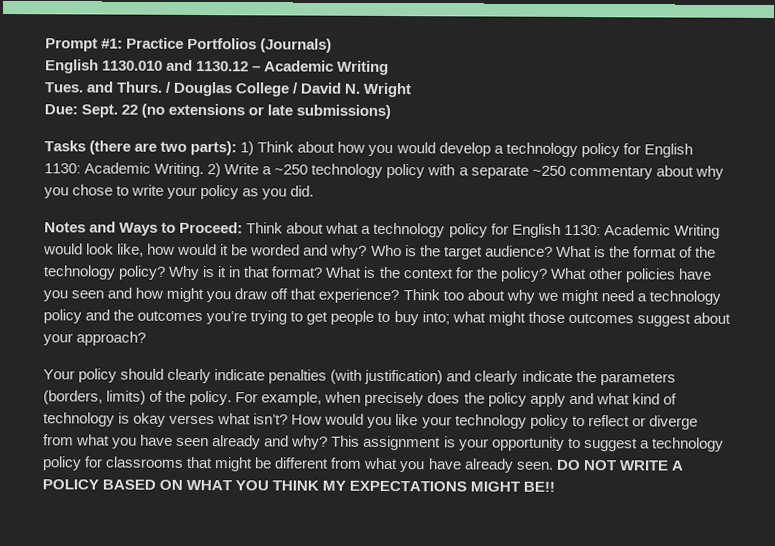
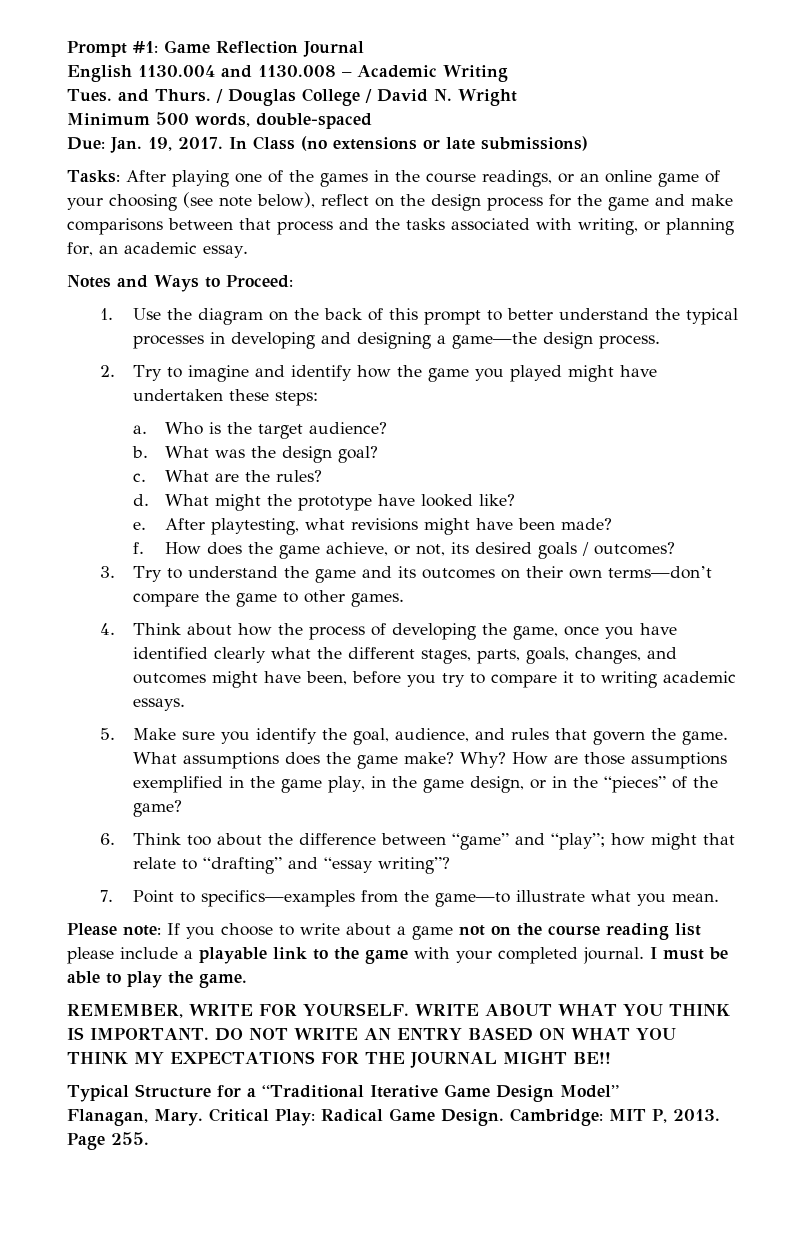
[126,37,333,53] [45,59,250,74] Practice Portfolios (Journals) // English 1130.010 and 1130.12 -> [164,40,364,57] [67,65,336,82] Game Reflection Journal // English 1130.004 and 1130.008
[44,104,139,118] Due: Sept. 22 -> [67,112,372,129] [67,136,295,153] Minimum 500 words, double-spaced // Due: Jan. 19, 2017. In Class
[44,140,693,158] [44,162,724,180] [44,184,315,200] Tasks (there are two parts): 1) Think about how you would develop a technology policy for English 1130: Academic Writing. 2) Write a ~250 technology policy with a separate ~250 commentary about why you chose to write your policy as you did. -> [67,170,720,187] [67,192,733,211] [67,218,734,235] [67,242,248,258] Tasks: After playing one of the games in the course readings, or an online game of your choosing (see note below), reflect on the design process for the game and make comparisons between that process and the tasks associated with writing, or planning for, an academic essay.
[246,222,720,239] [43,243,368,259] Think about what a technology policy for English 1130: Academic Writing would look like, how would it be worded and why? -> [99,308,738,325] [132,332,660,349] [99,365,657,382] [132,389,318,406] [132,425,147,434] // 1. Use the diagram on the back of this prompt to better understand the typical processes in developing and designing a game—the design process. // 2. Try to imagine and identify how the game you played might have undertaken these steps: // a.
[555,245,716,258] [43,265,712,283] [43,287,721,305] [43,309,731,327] [43,331,147,346] [43,368,676,386] [43,390,677,407] [43,412,698,430] [43,434,724,452] [42,456,554,473] What is the format of the technology policy? Why is it in that format? What is the context for the policy? What other policies have you seen and how might you draw off that experience? Think too about why we might need a technology policy and the outcomes you’re trying to get people to buy into; what might those outcomes suggest about your approach? // Your policy should clearly indicate penalties (with justification) and clearly indicate the parameters (borders, limits) of the policy. For example, when precisely does the policy apply and what kind of technology is okay verses what isn’t? How would you like your technology policy to reflect or diverge from what you have seen already and why? This assignment is your opportunity to suggest a technology policy for classrooms that might be different from what you have already seen. -> [131,446,379,463] [132,470,323,482] [132,494,516,511] [132,518,613,535] [132,542,676,559] [99,566,712,583] [132,590,404,607] [99,623,677,640] [132,647,677,664] [132,671,736,688] [132,698,185,711] [99,728,728,745] [132,752,727,769] [132,776,718,793] [132,800,182,817] [99,833,735,850] [132,857,450,874] [99,890,719,907] [67,923,701,940] [67,947,728,964] [67,971,247,988] [67,1003,730,1018] [67,1027,209,1040] // b. What was the design goal? // c. What are the rules? // d. What might the prototype have looked like? // e. After playtesting, what revisions might have been made? // f. How does the game achieve, or not, its desired goals / outcomes? // 3. Try to understand the game and its outcomes on their own terms—don’t compare the game to other games. // 4. Think about how the process of developing the game, once you have identified clearly what the different stages, parts, goals, changes, and outcomes might have been, before you try to compare it to writing academic essays. // 5. Make sure you identify the goal, audience, and rules that govern the game. What assumptions does the game make? Why? How are those assumptions exemplified in the game play, in the game design, or in the “pieces” of the game? // 6. Think too about the difference between “game” and “play”; how might that relate to “drafting” and “essay writing”? // 7. Point to specifics—examples from the game—to illustrate what you mean. // Please note: If you choose to write about a game not on the course reading list please include a playable link to the game with your completed journal. I must be able to play the game. // REMEMBER, WRITE FOR YOURSELF. WRITE ABOUT WHAT YOU THINK IS IMPORTANT.
[670,460,684,471] [42,479,99,490] A POLICY -> [363,1028,462,1040] AN ENTRY
(468, 486) none -> [320,1052,497,1068] FOR THE JOURNAL
(556, 486) none -> [67,1084,619,1102] [67,1108,720,1126] [67,1132,149,1150] // Typical Structure for a “Traditional Iterative Game Design Model” // Flanagan, Mary. Critical Play: Radical Game Design. Cambridge: MIT P, 2013. Page 255.

